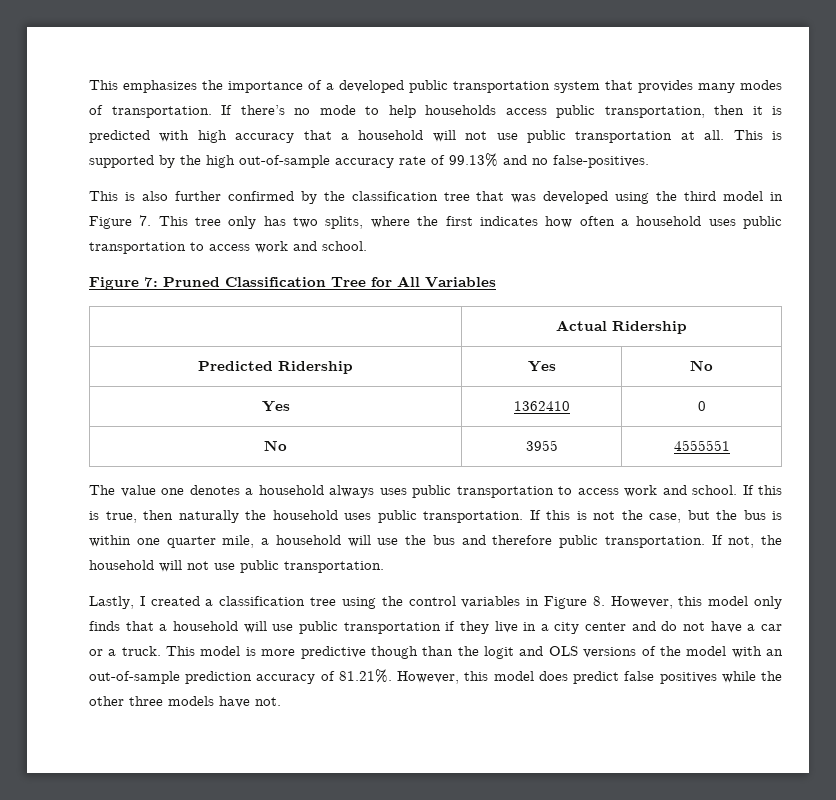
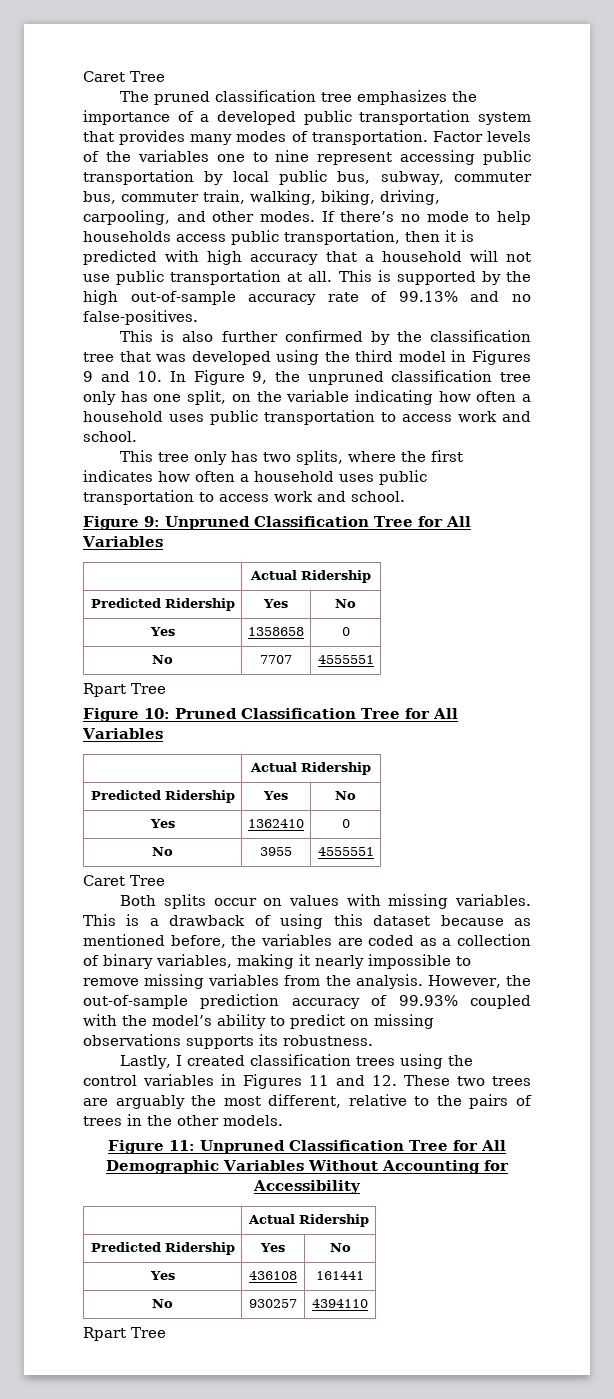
[89,80,118,90] This -> [83,71,165,82] [120,90,353,105] Caret Tree // The pruned classification tree
(212, 112) none -> [432,131,531,142] [83,150,531,165] [83,170,532,185] [83,190,440,205] [83,210,315,225] Factor levels of the variables one to nine represent accessing public transportation by local public bus, subway, commuter bus, commuter train, walking, biking, driving, carpooling, and other modes.
[89,215,152,229] Figure 7. -> [471,350,531,365] [83,370,531,385] [83,390,531,405] [83,410,531,425] [83,431,137,442] Figures 9 and 10. In Figure 9, the unpruned classification tree only has one split, on the variable indicating how often a household uses public transportation to access work and school. //
[144,277,158,287] 7: -> [144,516,471,530] [82,536,163,547] [250,570,371,583] [90,598,235,611] [263,599,289,608] [335,599,356,608] [149,627,175,636] [248,627,304,636] [341,627,350,636] [152,655,173,664] [260,655,292,664] [317,655,374,664] [83,683,166,697] [83,708,170,722] 9: Unpruned Classification Tree for All Variables // | Actual Ridership // Predicted Ridership | Yes | No // Yes | 1358658 | 0 // No | 7707 | 4555551 // Rpart Tree // Figure 10:
[89,485,782,498] [89,510,782,523] [89,535,782,548] [89,560,384,573] The value one denotes a household always uses public transportation to access work and school. If this is true, then naturally the household uses public transportation. If this is not the case, but the bus is within one quarter mile, a household will use the bus and therefore public transportation. If not, the household will not use public transportation. -> [83,875,165,886] [120,894,531,909] [83,914,531,929] [83,934,531,948] [83,954,471,969] [83,974,531,989] [83,994,531,1009] [83,1014,434,1029] [83,1034,373,1049] Caret Tree // Both splits occur on values with missing variables. This is a drawback of using this dataset because as mentioned before, the variables are coded as a collection of binary variables, making it nearly impossible to remove missing variables from the analysis. However, the out-of-sample prediction accuracy of 99.93% coupled with the model’s ability to predict on missing observations supports its robustness.
[205,596,337,606] a classification tree -> [250,1054,396,1066] classification trees
[543,596,782,609] [89,621,782,634] [89,646,783,659] [89,669,783,684] [89,696,281,708] Figure 8. However, this model only finds that a household will use public transportation if they live in a city center and do not have a car or a truck. This model is more predictive though than the logit and OLS versions of the model with an out-of-sample prediction accuracy of 81.21%. However, this model does predict false positives while the other three models have not. -> [243,1074,531,1089] [83,1094,532,1109] [83,1114,283,1126] [108,1140,506,1154] [106,1160,509,1174] [253,1180,361,1194] [247,1214,369,1227] [90,1242,235,1255] [260,1243,286,1252] [329,1243,351,1252] [149,1271,175,1280] [249,1271,297,1280] [316,1271,364,1280] [152,1299,173,1308] [249,1299,297,1308] [312,1299,368,1308] [83,1327,166,1341] Figures 11 and 12. These two trees are arguably the most different, relative to the pairs of trees in the other models. // Figure 11: Unpruned Classification Tree for All Demographic Variables Without Accounting for Accessibility // | Actual Ridership // Predicted Ridership | Yes | No // Yes | 436108 | 161441 // No | 930257 | 4394110 // Rpart Tree

